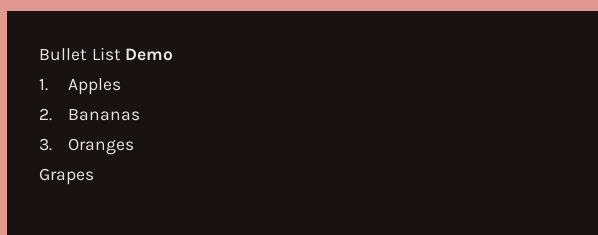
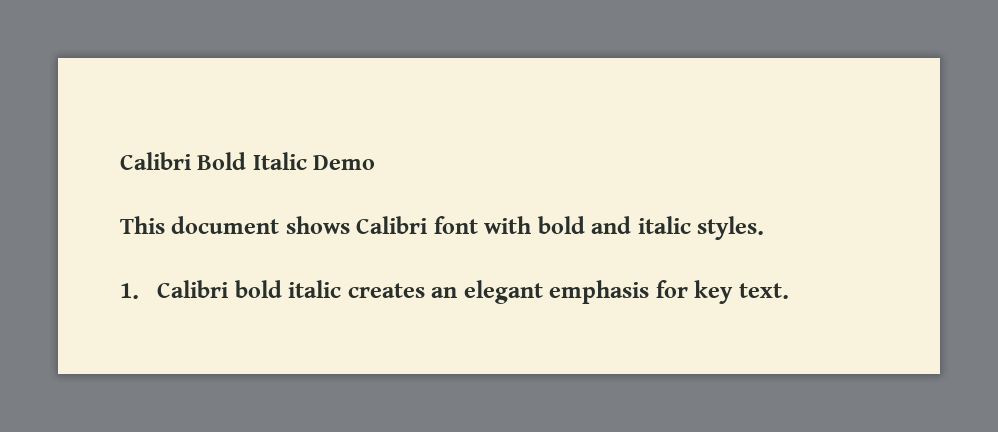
[39,47,174,61] [39,78,122,95] [39,108,141,121] [39,138,135,155] [39,168,94,185] Bullet List Demo // 1. Apples // 2. Bananas // 3. Oranges // Grapes -> [120,152,376,170] [120,216,765,240] [120,280,789,304] Calibri Bold Italic Demo // This document shows Calibri font with bold and italic styles. // 1. Calibri bold italic creates an elegant emphasis for key text.

